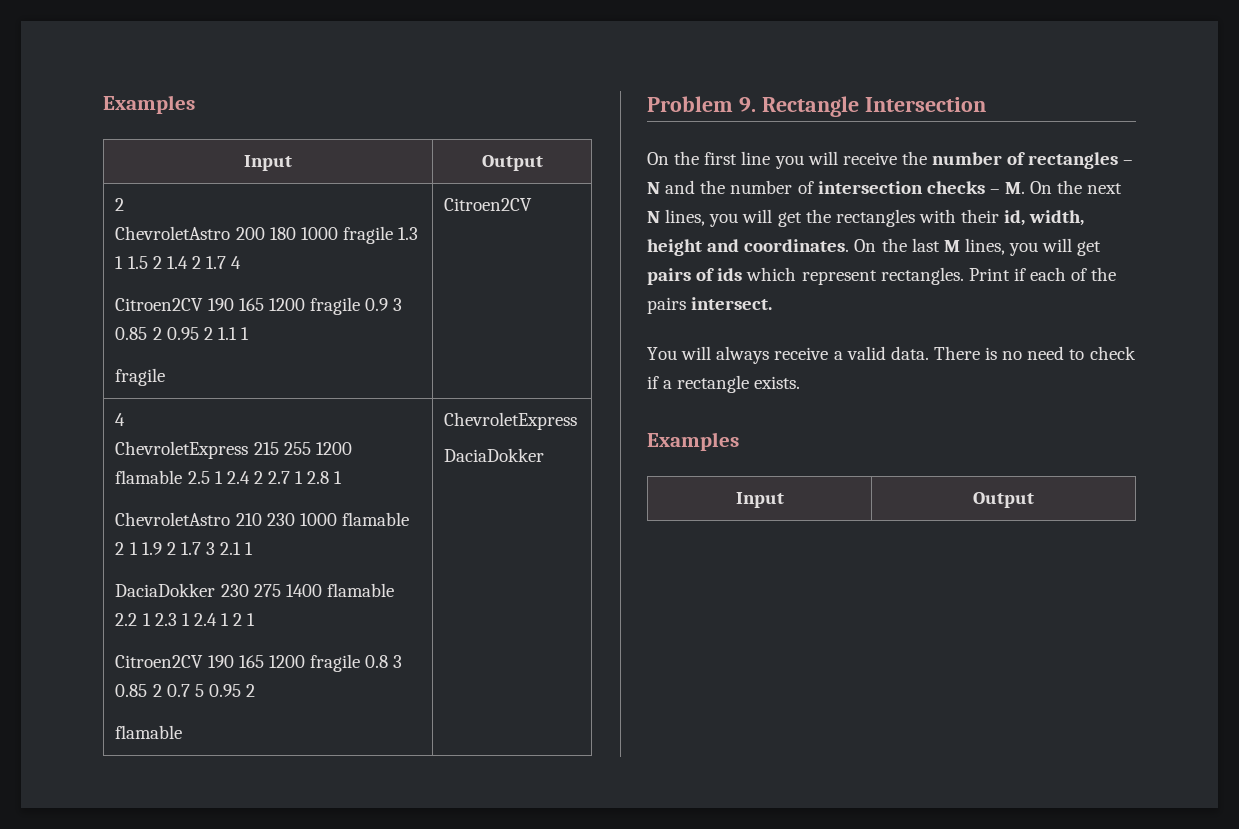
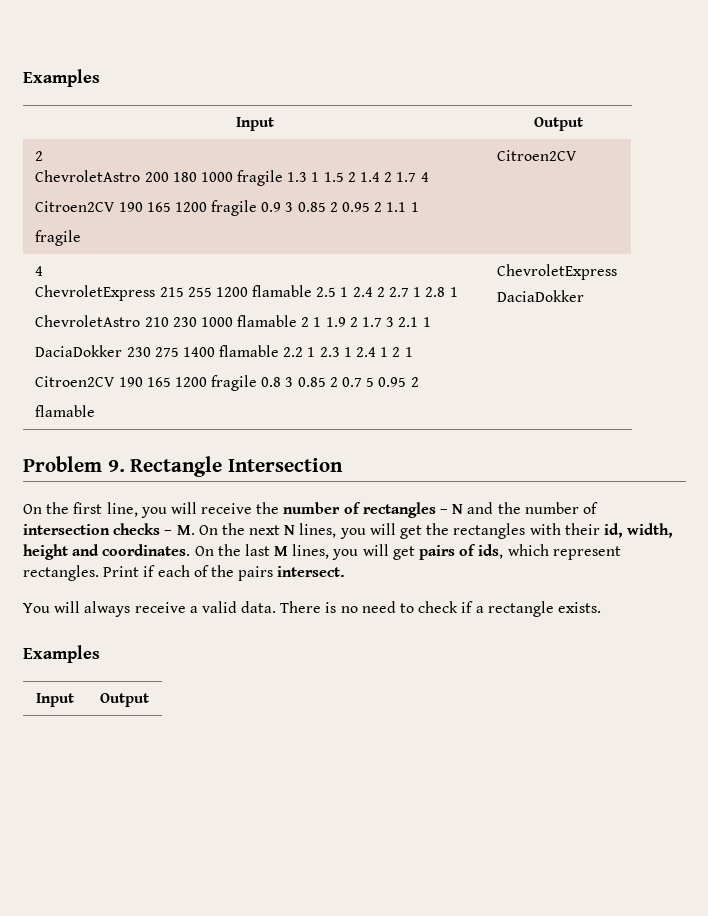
[741,151,771,165] line -> [106,502,138,517] line,
[717,268,743,281] ids -> [478,544,504,559] ids,

